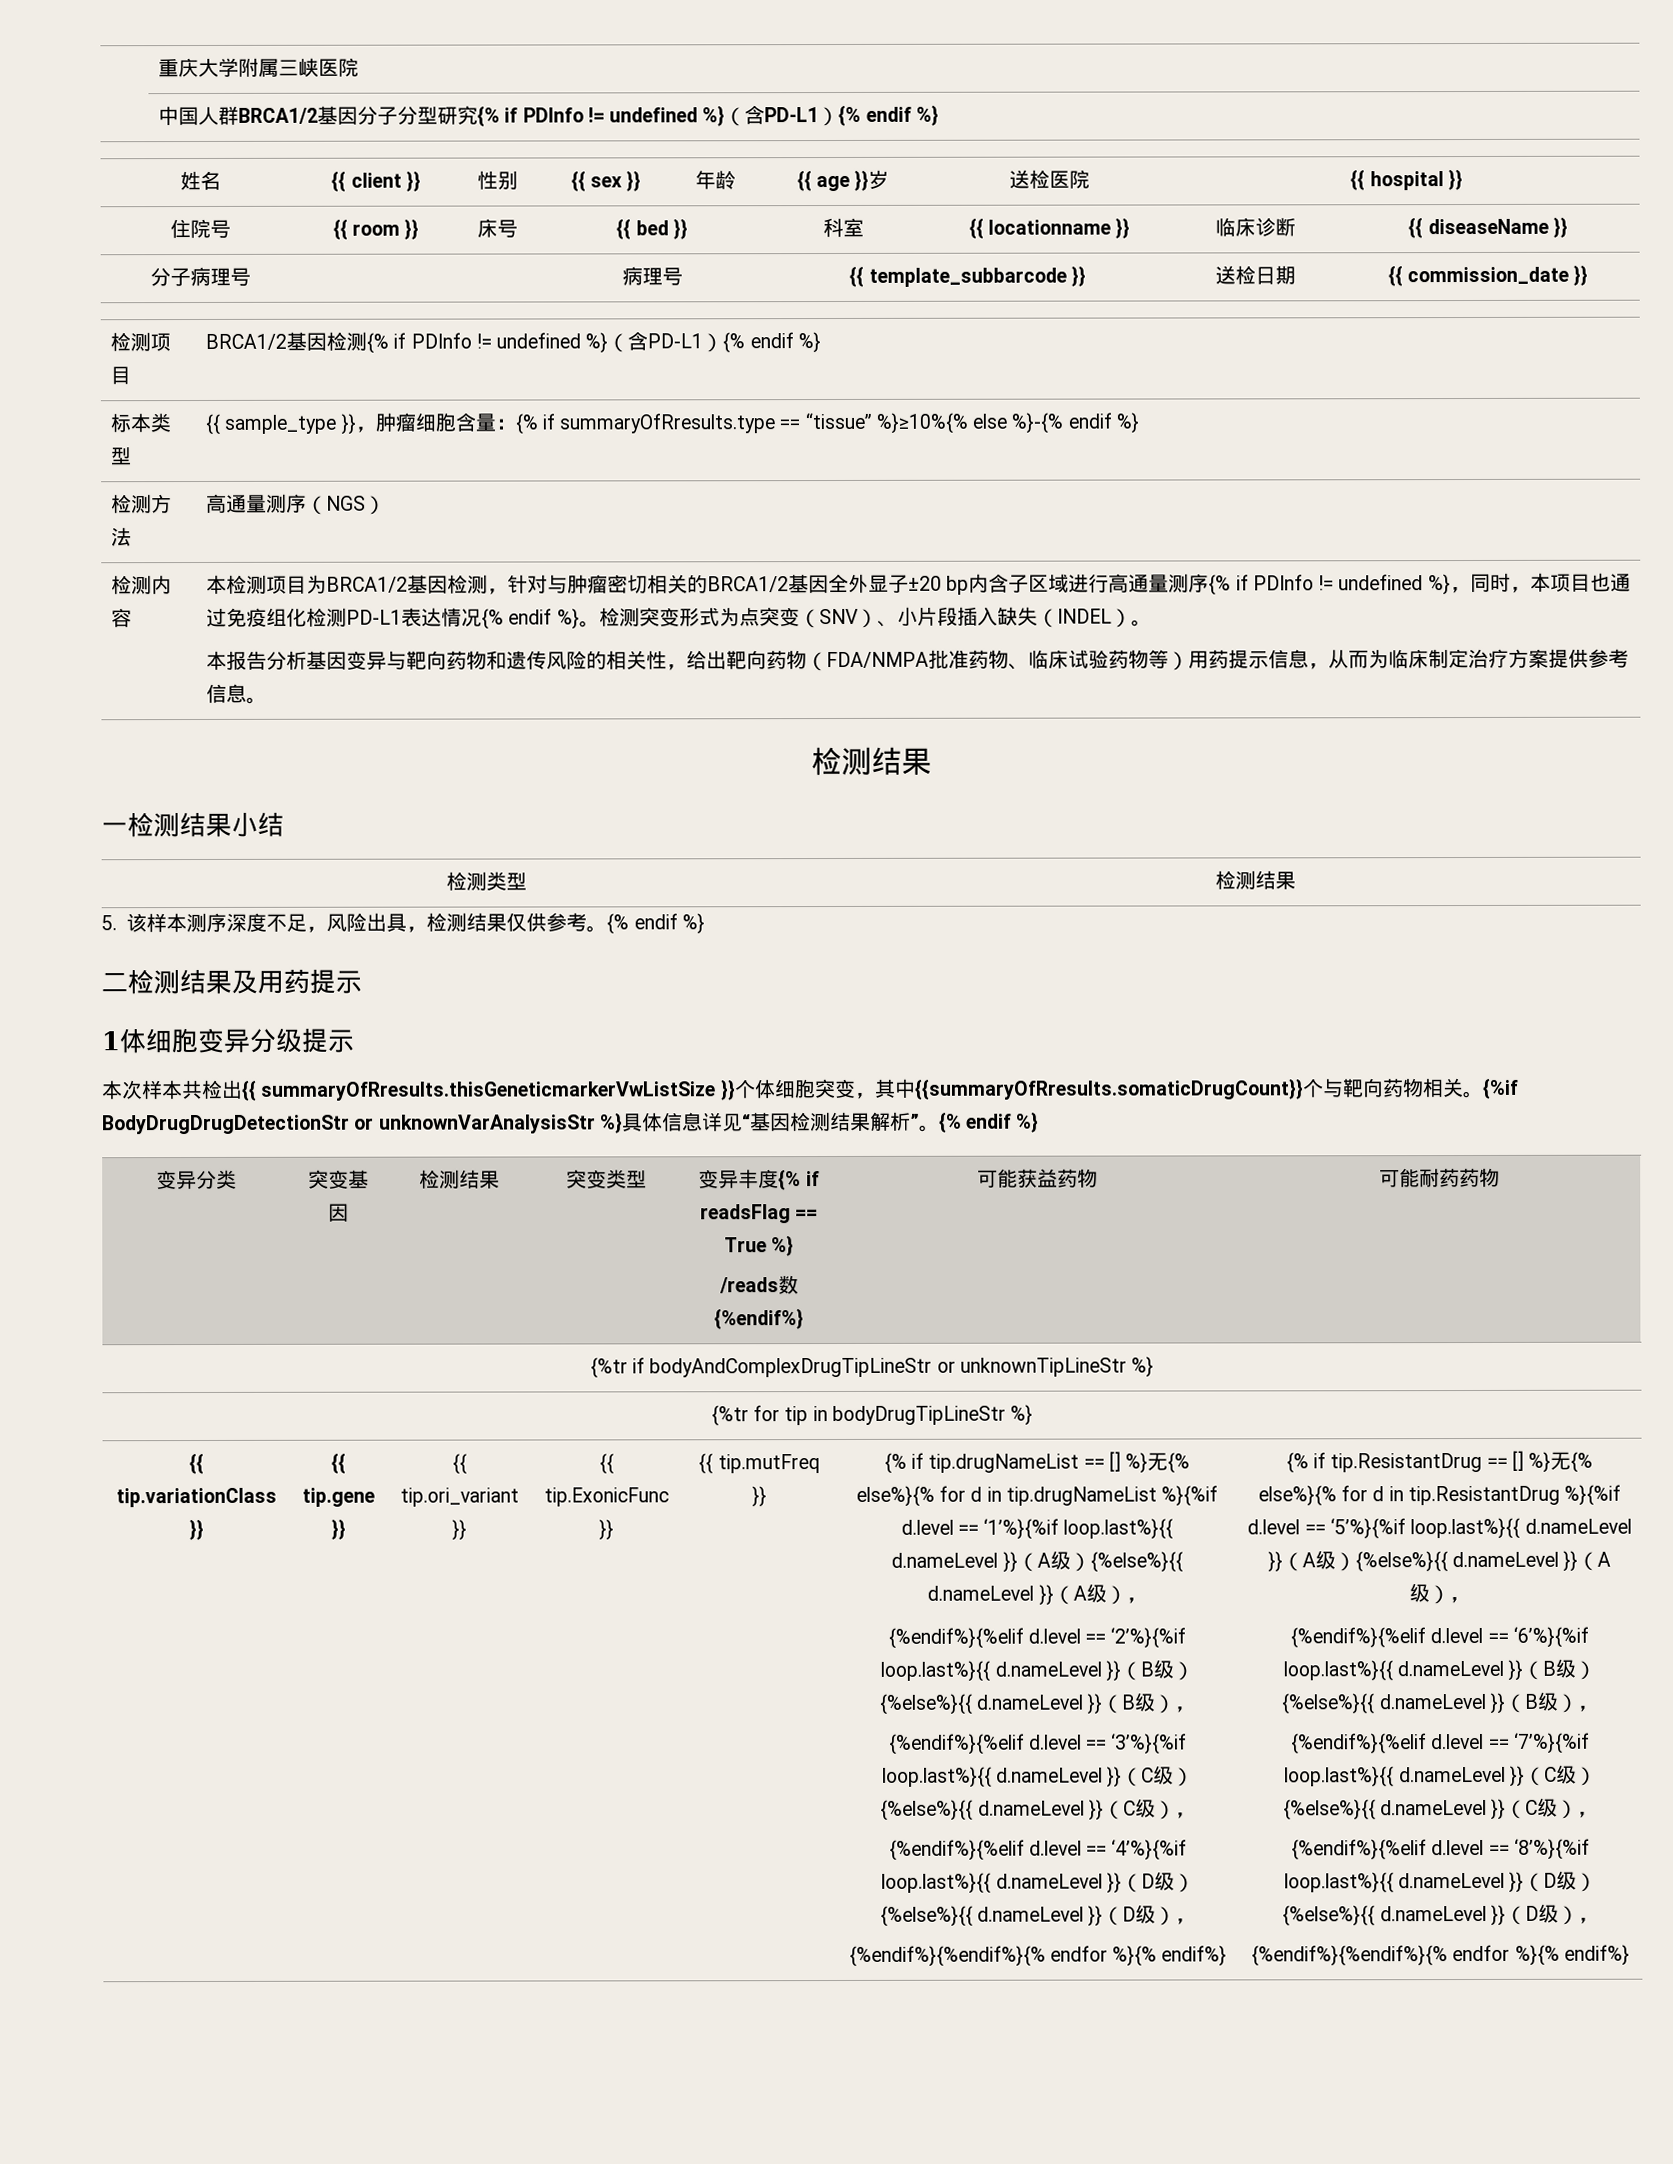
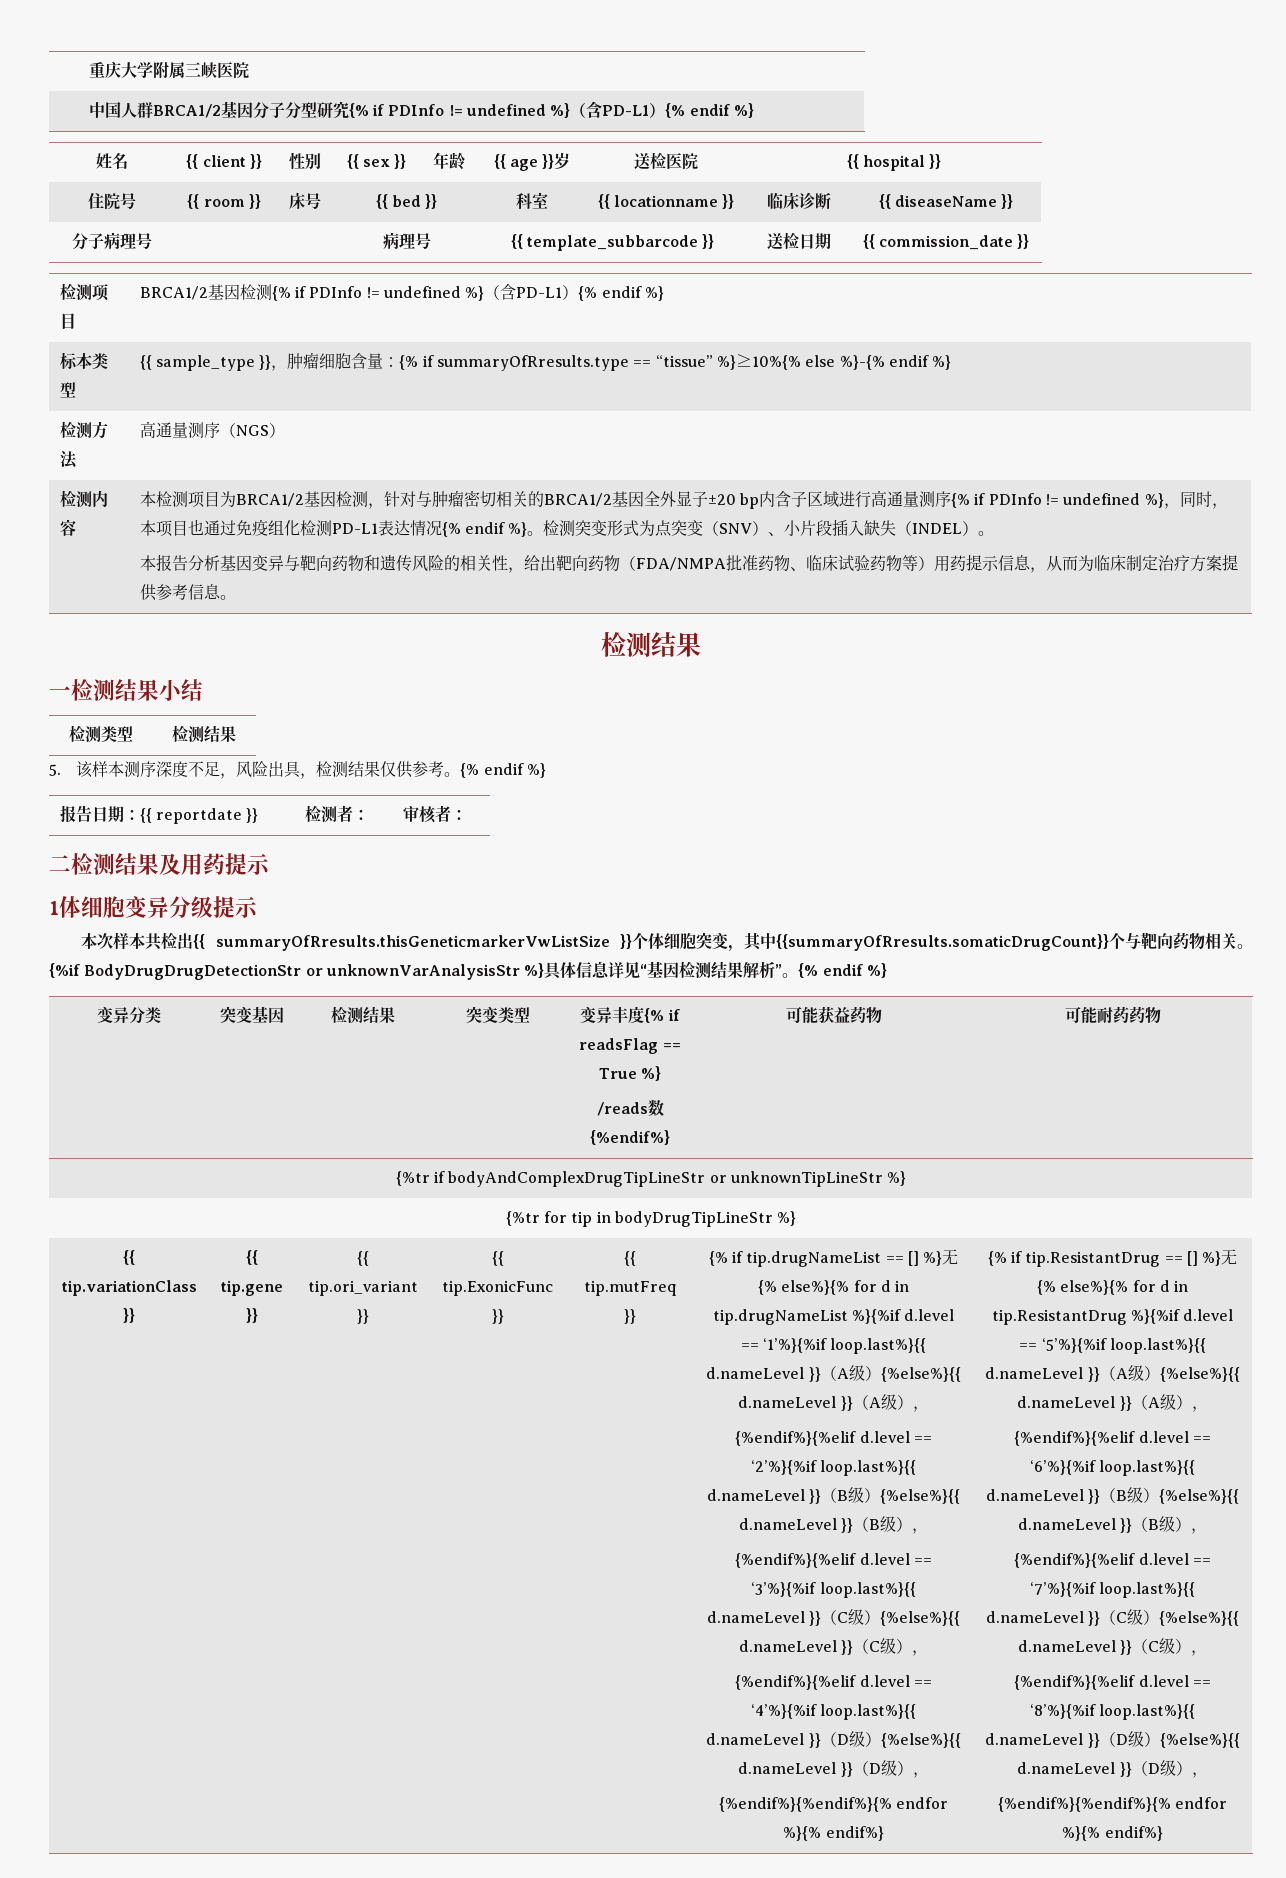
(705, 924) none -> [59,805,259,824] [304,805,369,823] [402,805,467,823] // 报告日期：{{ reportdate }} | 检测者： | 审核者：

